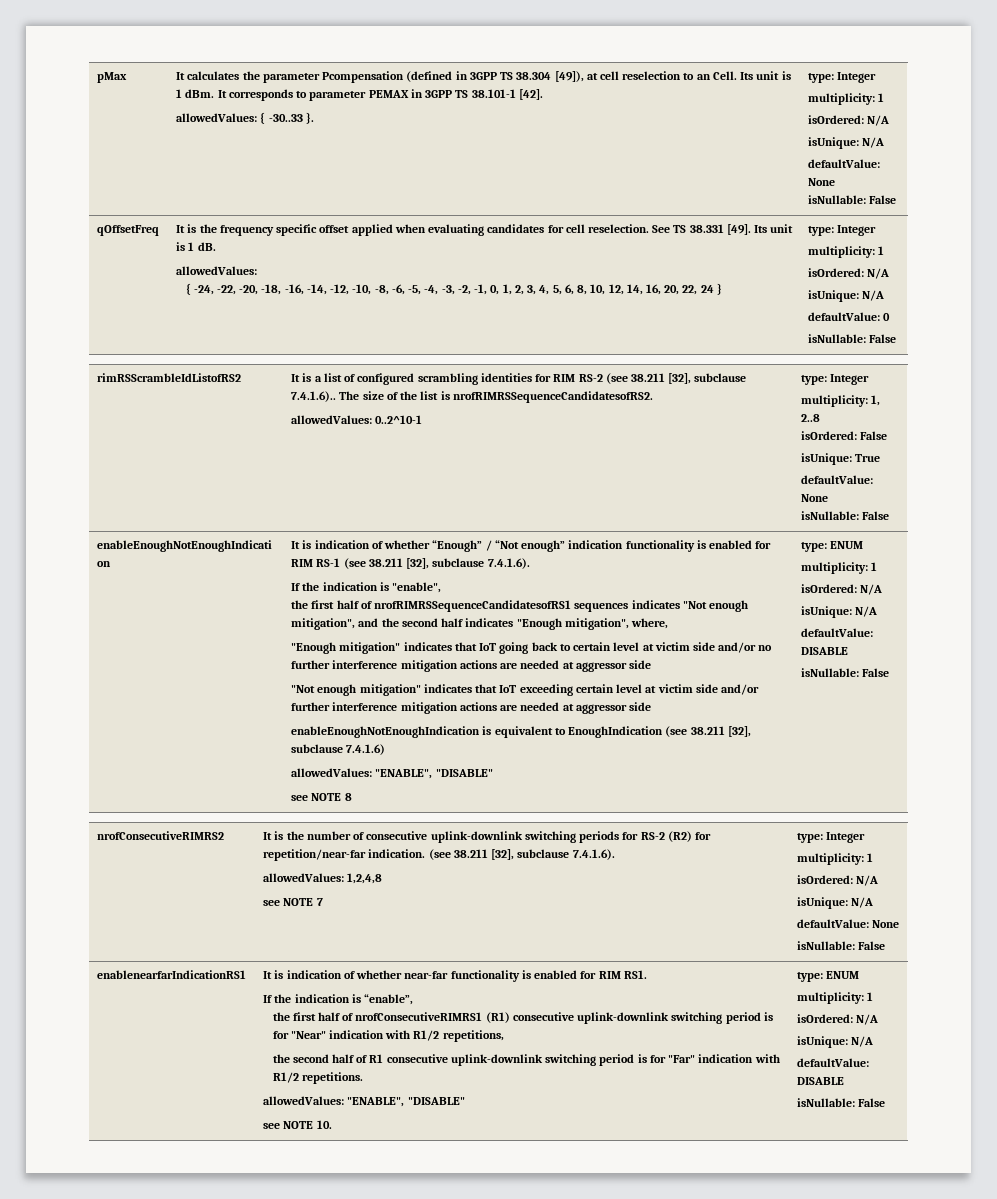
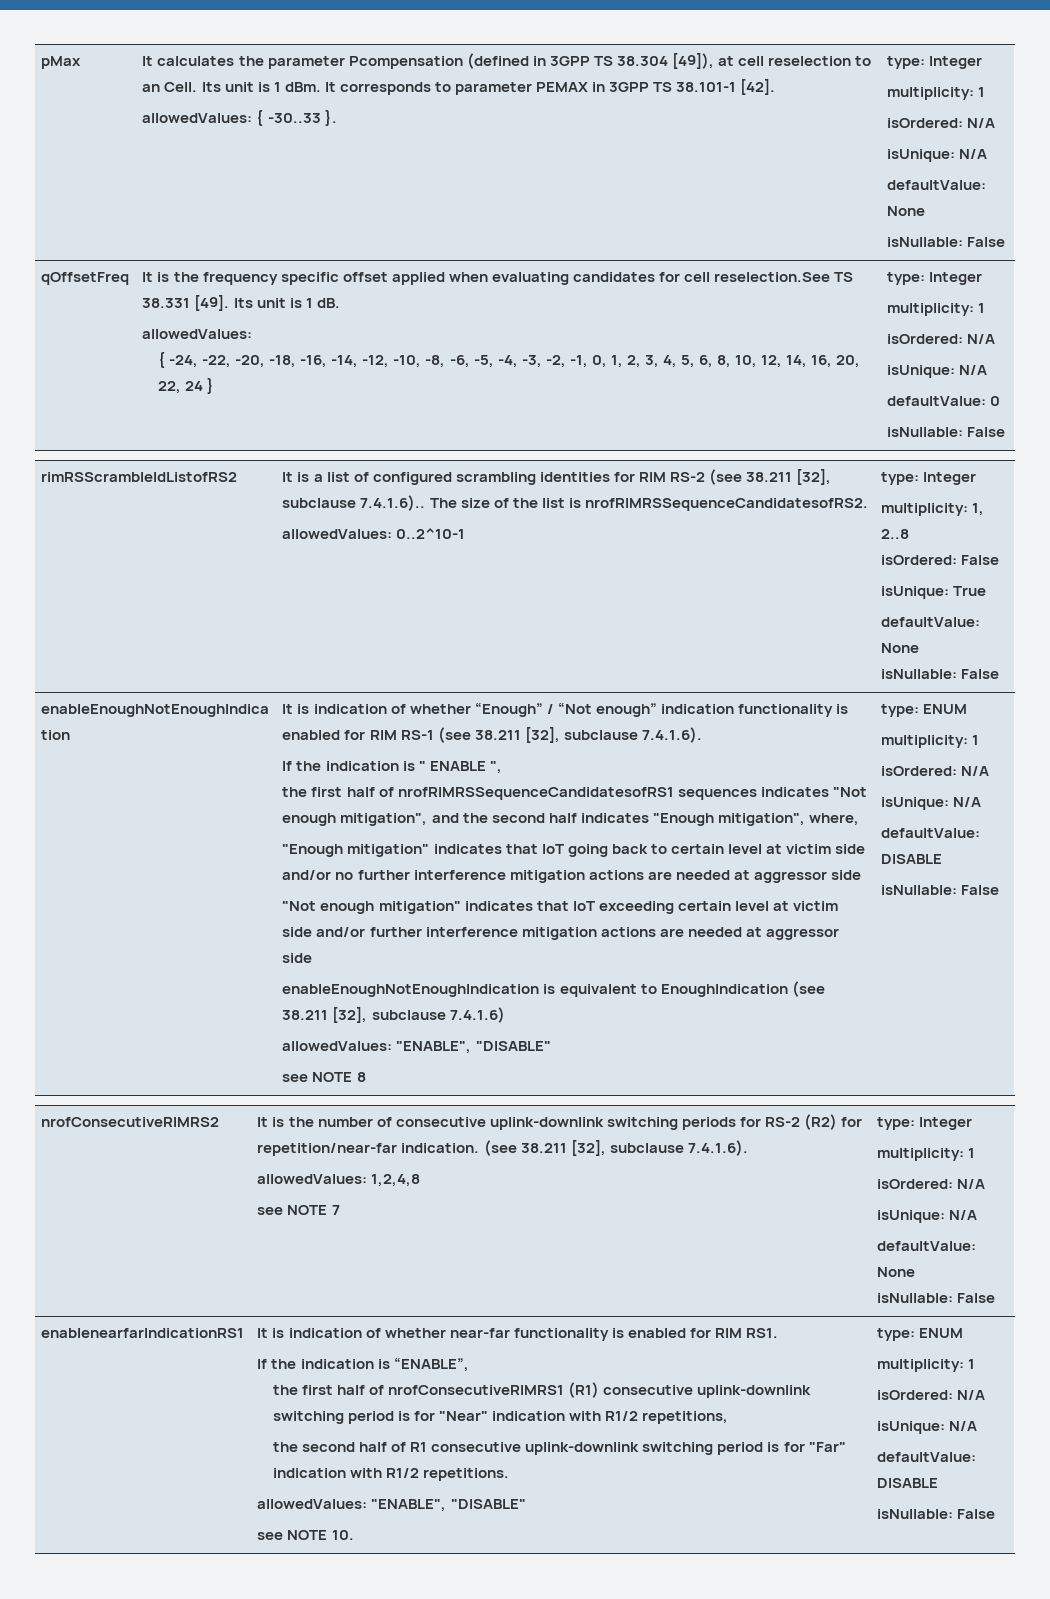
[588,224,671,233] reselection. See -> [714,272,831,282] reselection.See
[392,582,442,593] "enable", -> [418,761,502,774] " ENABLE ",
[364,994,414,1005] “enable”, -> [393,1357,469,1372] “ENABLE”,

